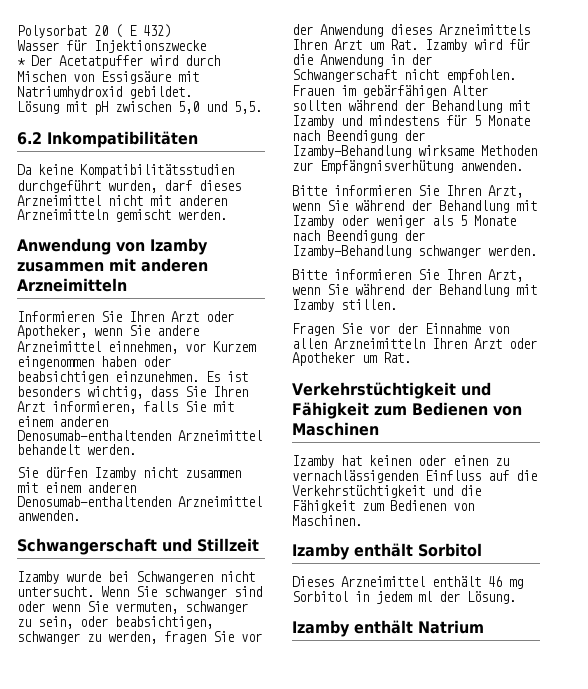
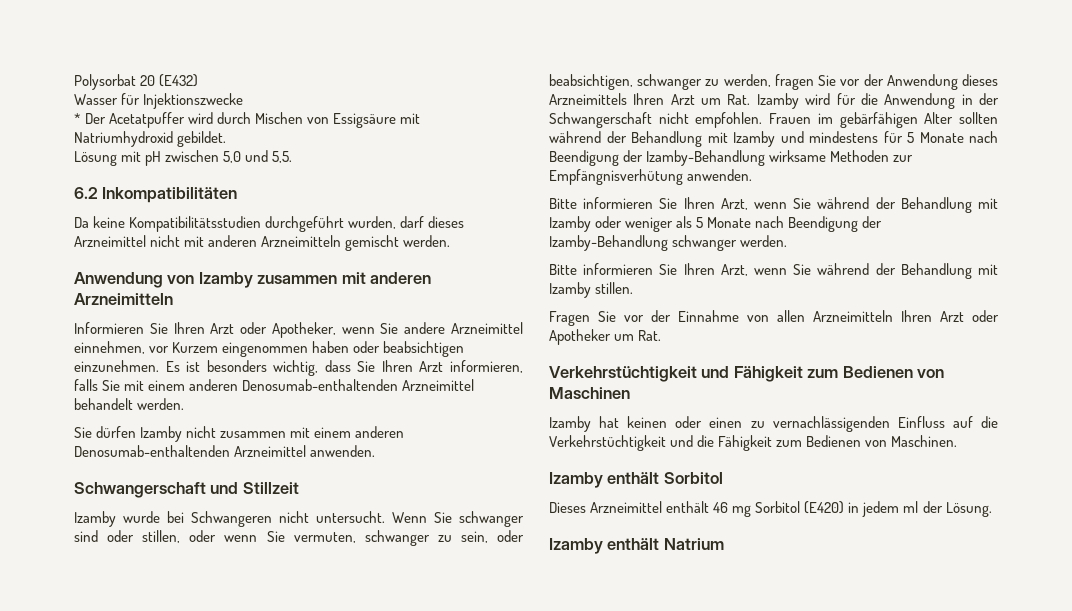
[115,24,171,38] ( E 432) -> [159,74,199,87] (E432)
(45, 606) none -> [142,530,217,543] stillen, oder
(348, 596) none -> [804,501,845,514] (E420)

